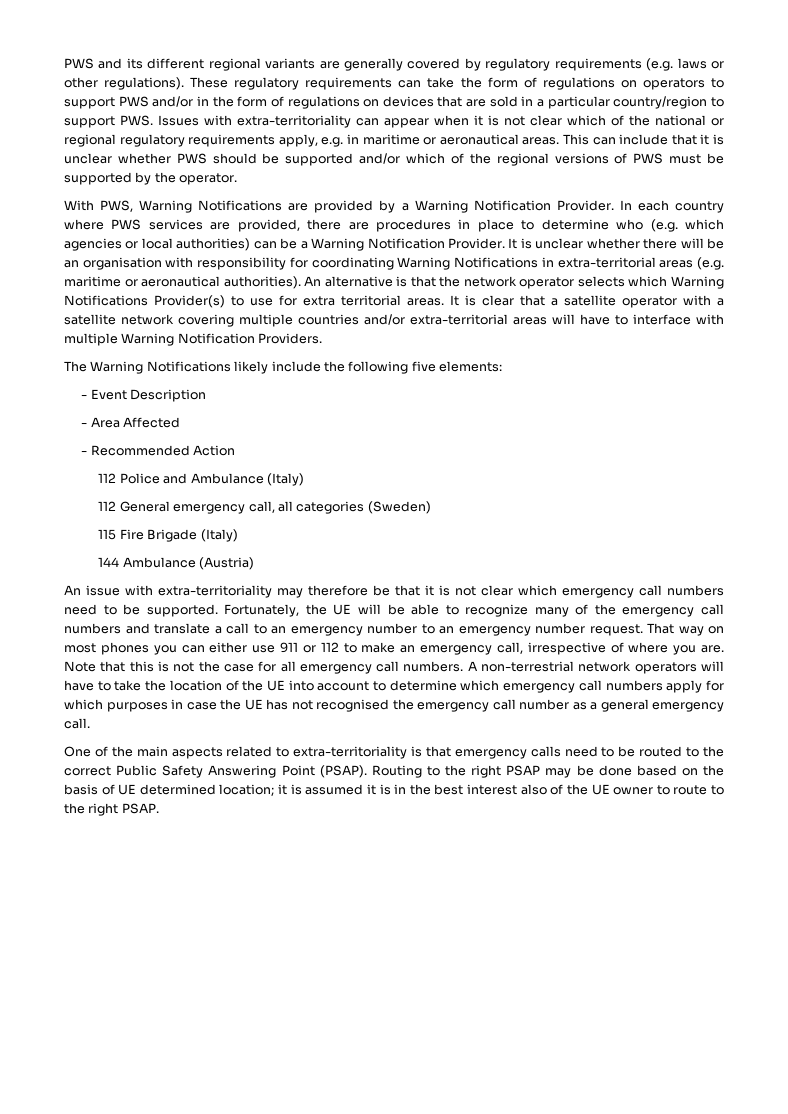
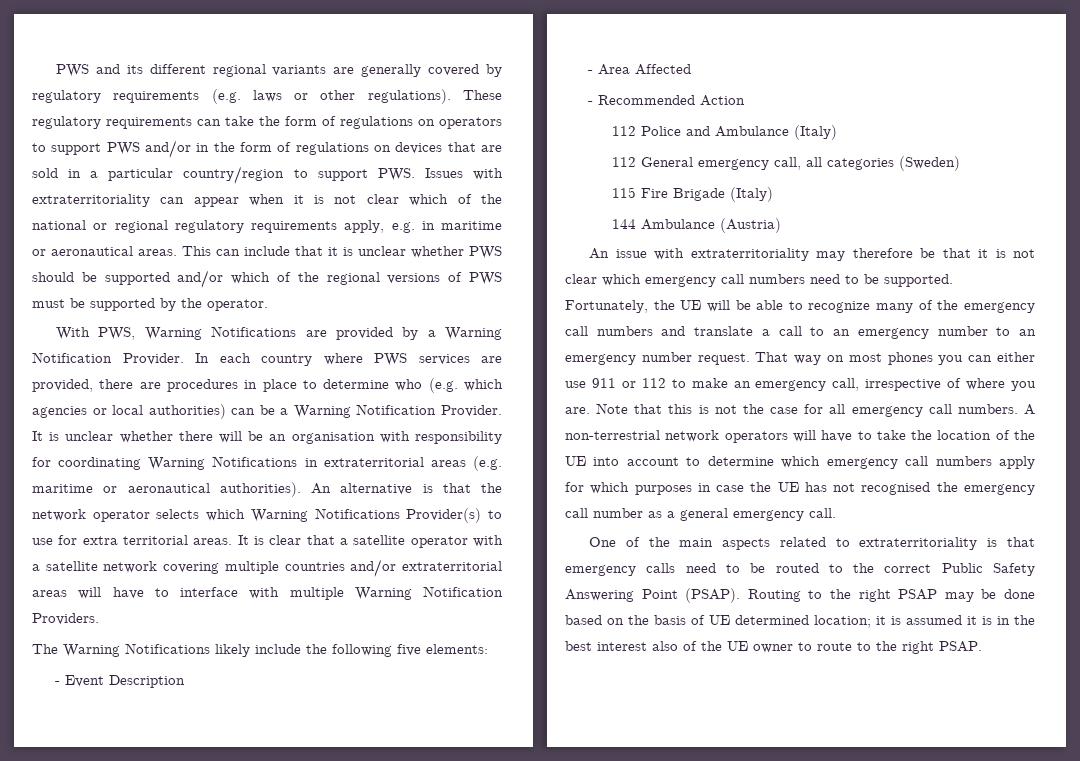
[237,115,351,128] extra-territoriality -> [32,194,150,207] extraterritoriality
[557,257,656,268] extra-territorial -> [323,457,424,467] extraterritorial
[410,314,508,325] extra-territorial -> [402,561,502,571] extraterritorial
[158,585,272,598] extra-territoriality -> [690,248,809,261] extraterritoriality
[293,746,408,759] extra-territoriality -> [859,537,978,550] extraterritoriality

